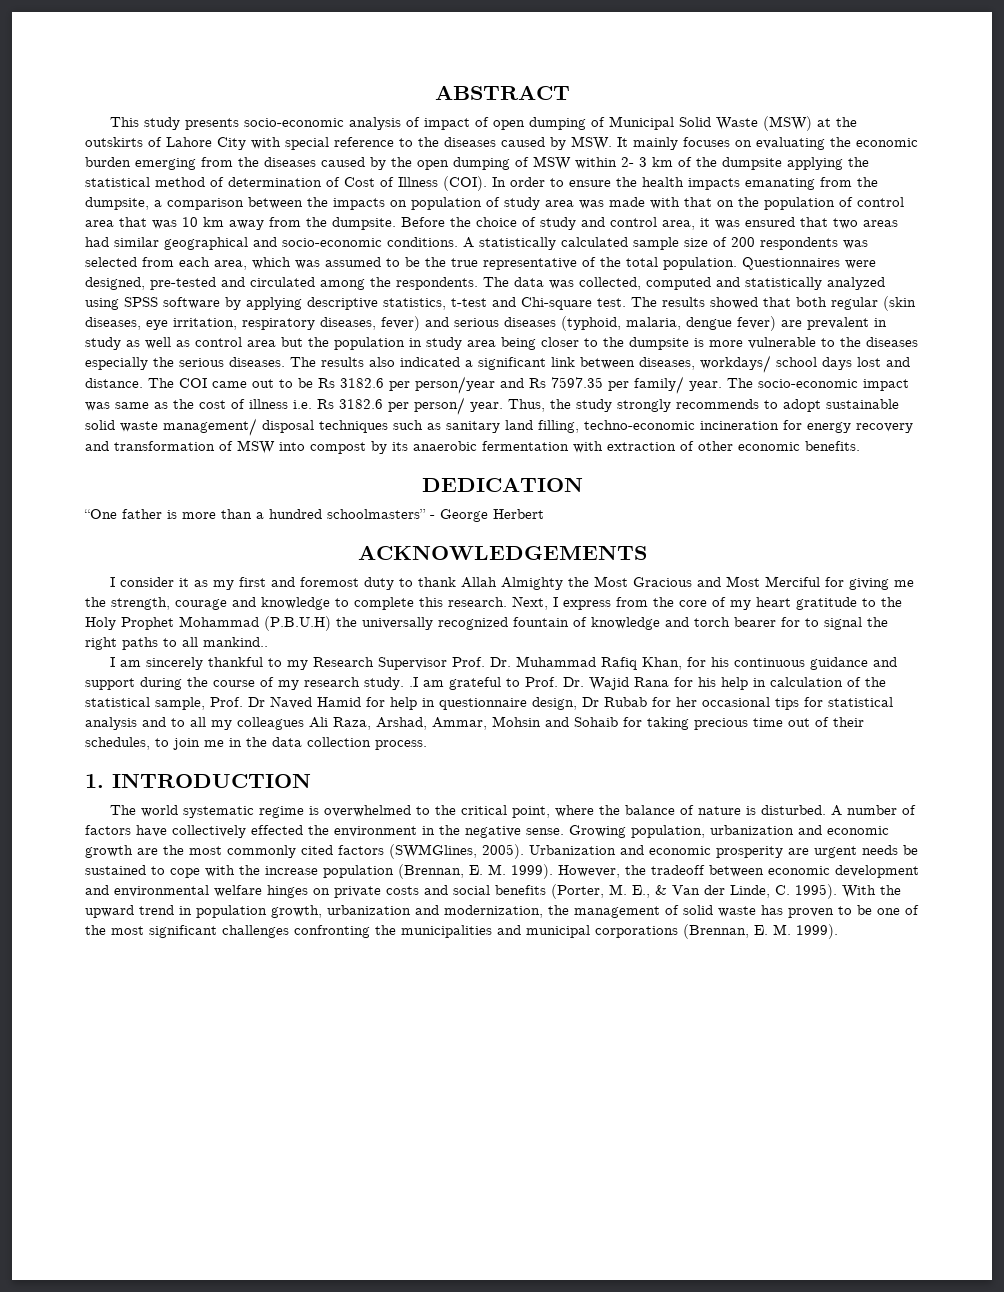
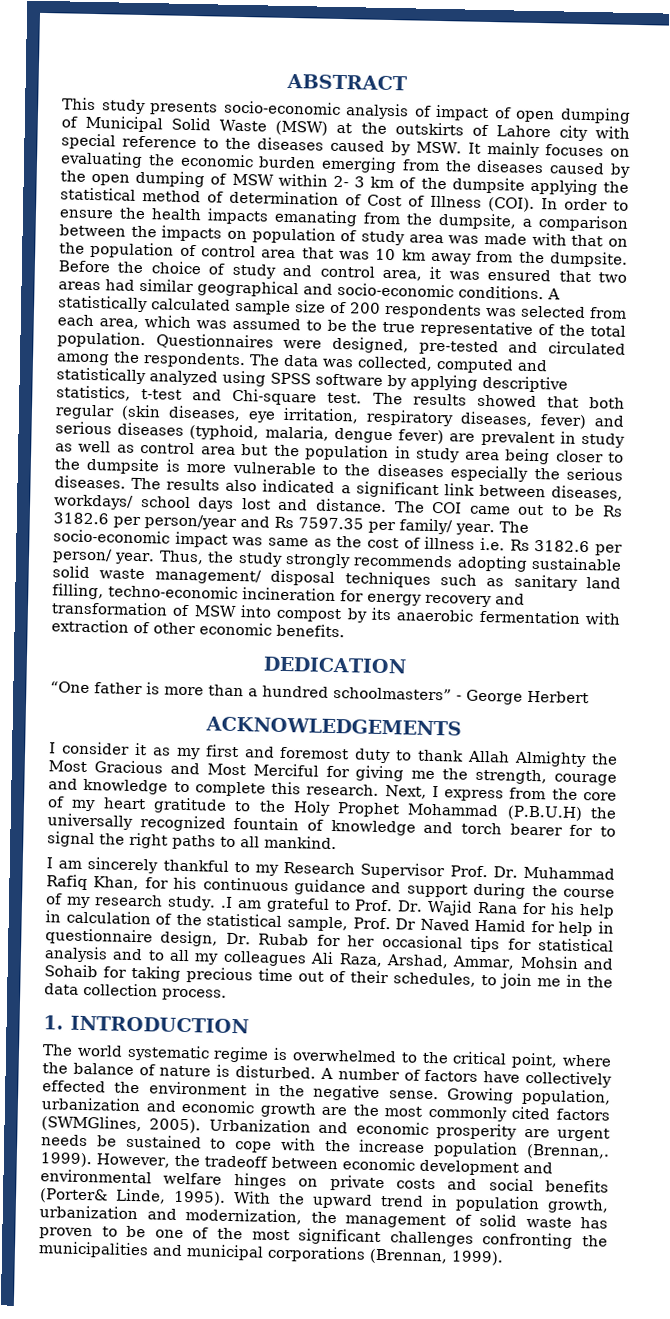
[217,137,246,150] City -> [558,125,588,142] city
[764,399,821,412] to adopt -> [456,555,528,572] adopting
[203,637,268,647] mankind.. -> [264,835,337,850] mankind.
[582,697,599,707] Dr -> [225,932,251,945] Dr.
[398,864,506,879] (Brennan, E. M. -> [526,1143,610,1160] (Brennan,.
[551,884,790,899] (Porter, M. E., & Van der Linde, C. -> [39,1188,166,1204] (Porter& Linde,
[754,924,791,935] E. M. -> (448, 1256) none

